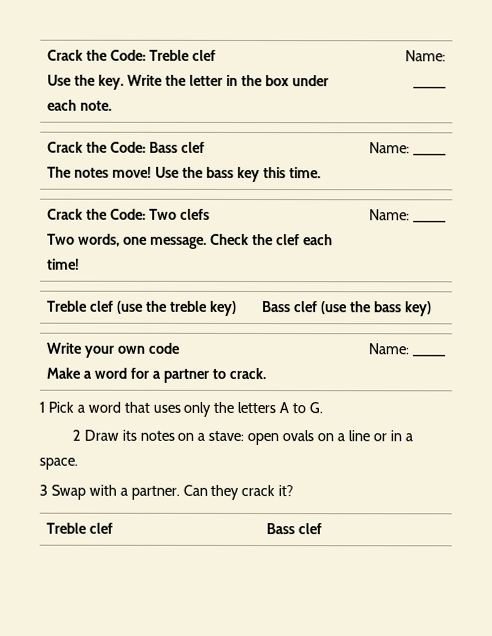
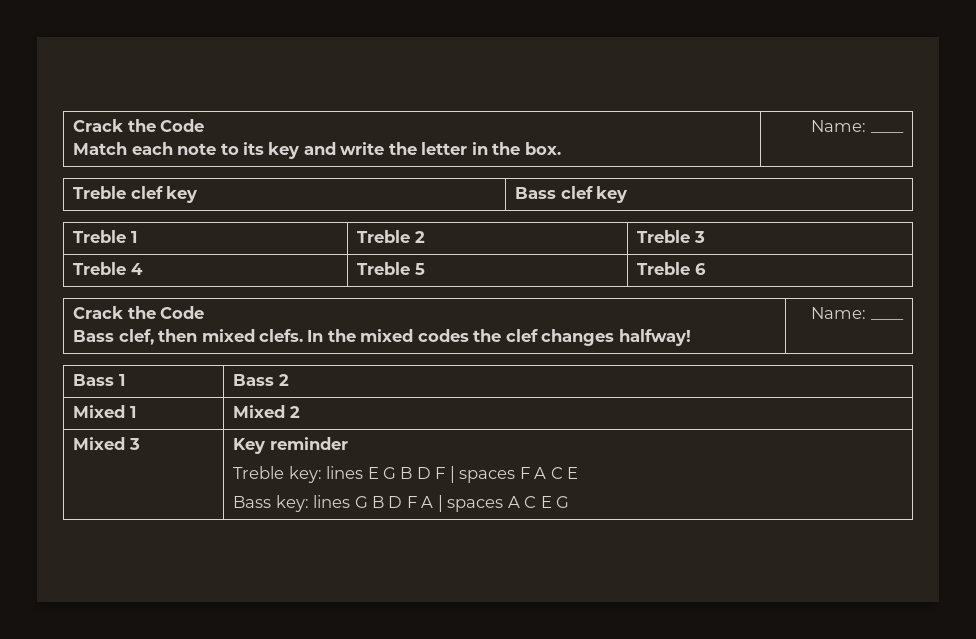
[47,49,217,61] [47,74,329,90] [47,99,113,111] [404,50,446,62] [412,86,447,89] [47,141,206,153] [47,166,321,183] [368,142,447,156] [47,208,211,220] [47,233,333,249] [47,258,81,270] [368,209,447,223] [47,300,238,316] [262,301,433,317] [46,342,181,358] [46,367,266,383] [367,343,446,357] [39,401,324,417] [71,429,413,446] [39,457,78,470] [39,484,294,500] [46,522,114,534] [266,523,323,535] Crack the Code: Treble clef // Use the key. Write the letter in the box under each note. | Name: ____ // Crack the Code: Bass clef // The notes move! Use the bass key this time. | Name: ____ // Crack the Code: Two clefs // Two words, one message. Check the clef each time! | Name: ____ // Treble clef (use the treble key) | Bass clef (use the bass key) // Write your own code // Make a word for a partner to crack. | Name: ____ // 1 Pick a word that uses only the letters A to G. // 2 Draw its notes on a stave: open ovals on a line or in a space. // 3 Swap with a partner. Can they crack it? // Treble clef | Bass clef -> [73,119,205,132] [73,142,561,159] [811,120,867,132] [870,132,904,133] [73,186,198,203] [515,186,628,203] [73,230,137,243] [357,230,425,243] [637,230,705,243] [73,262,143,275] [357,262,425,275] [637,262,706,275] [73,306,205,319] [73,329,691,346] [811,307,867,319] [870,319,904,320] [73,374,125,386] [233,374,289,386] [73,405,136,418] [233,405,300,418] [73,437,140,450] [233,437,348,454] [233,466,579,483] [233,495,570,512] Crack the Code // Match each note to its key and write the letter in the box. | Name: ____ // Treble clef key | Bass clef key // Treble 1 | Treble 2 | Treble 3 // Treble 4 | Treble 5 | Treble 6 // Crack the Code // Bass clef, then mixed clefs. In the mixed codes the clef changes halfway! | Name: ____ // Bass 1 | Bass 2 // Mixed 1 | Mixed 2 // Mixed 3 | Key reminder // Treble key: lines E G B D F | spaces F A C E // Bass key: lines G B D F A | spaces A C E G

